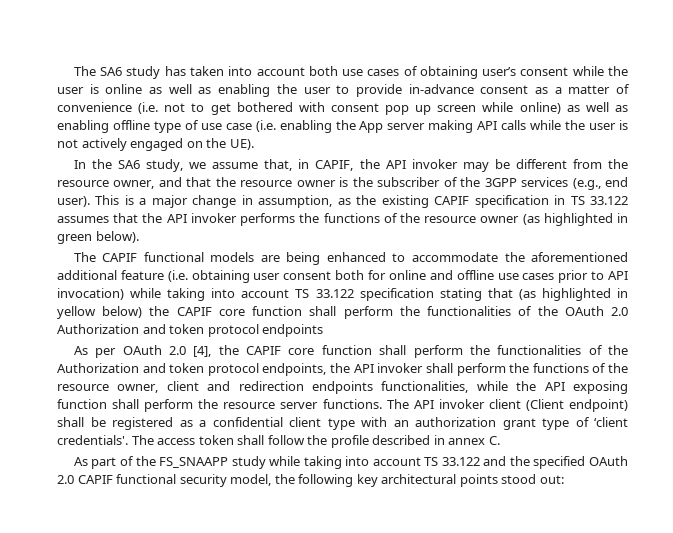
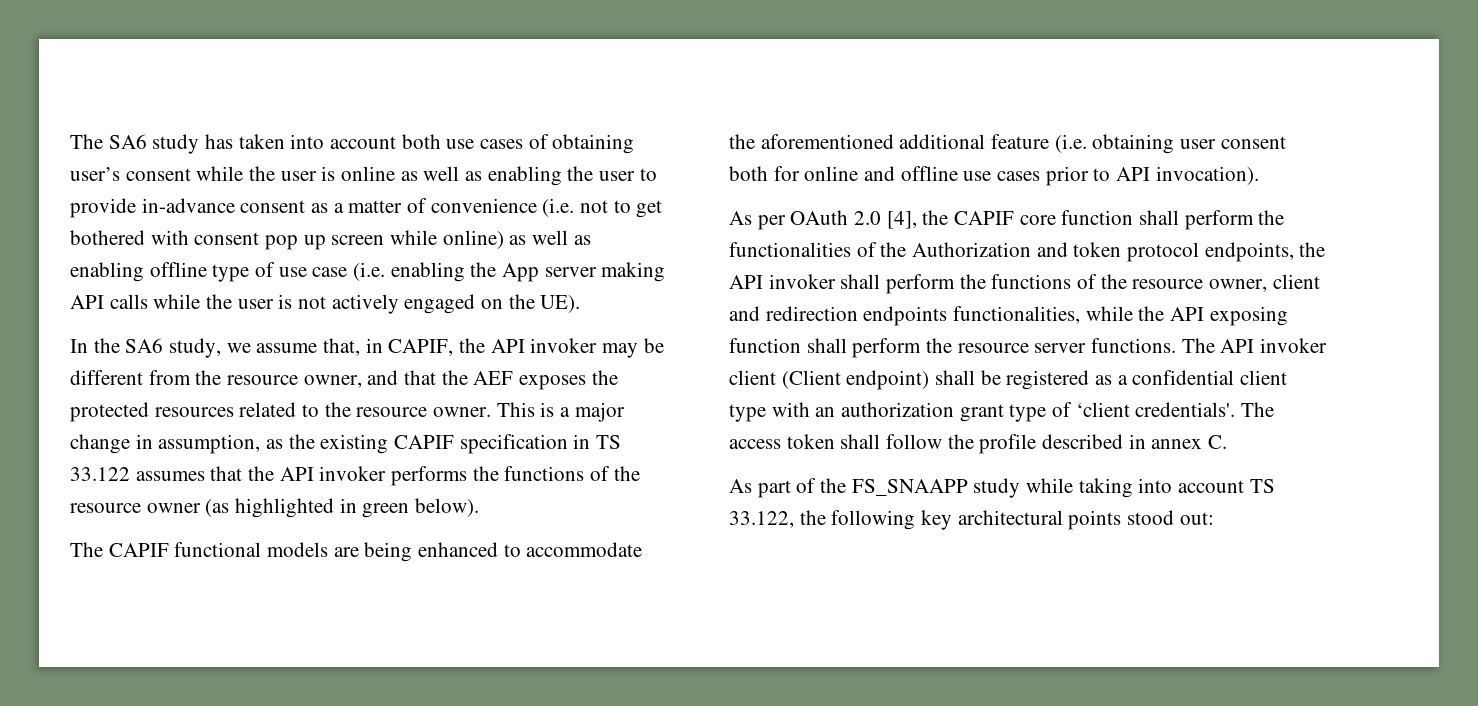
[240,177,629,190] [57,196,90,207] resource owner is the subscriber of the 3GPP services (e.g., end user). -> [473,370,618,390] [70,402,492,422] AEF exposes the protected resources related to the resource owner.
[57,288,628,301] [57,306,628,319] [57,324,324,337] invocation) while taking into account TS 33.122 specification stating that (as highlighted in yellow below) the CAPIF core function shall perform the functionalities of the OAuth 2.0 Authorization and token protocol endpoints -> [1155,166,1259,185] invocation).
[441,456,628,469] [57,474,272,487] 33.122 and the specified OAuth 2.0 CAPIF functional security model, -> [729,511,794,528] 33.122,

